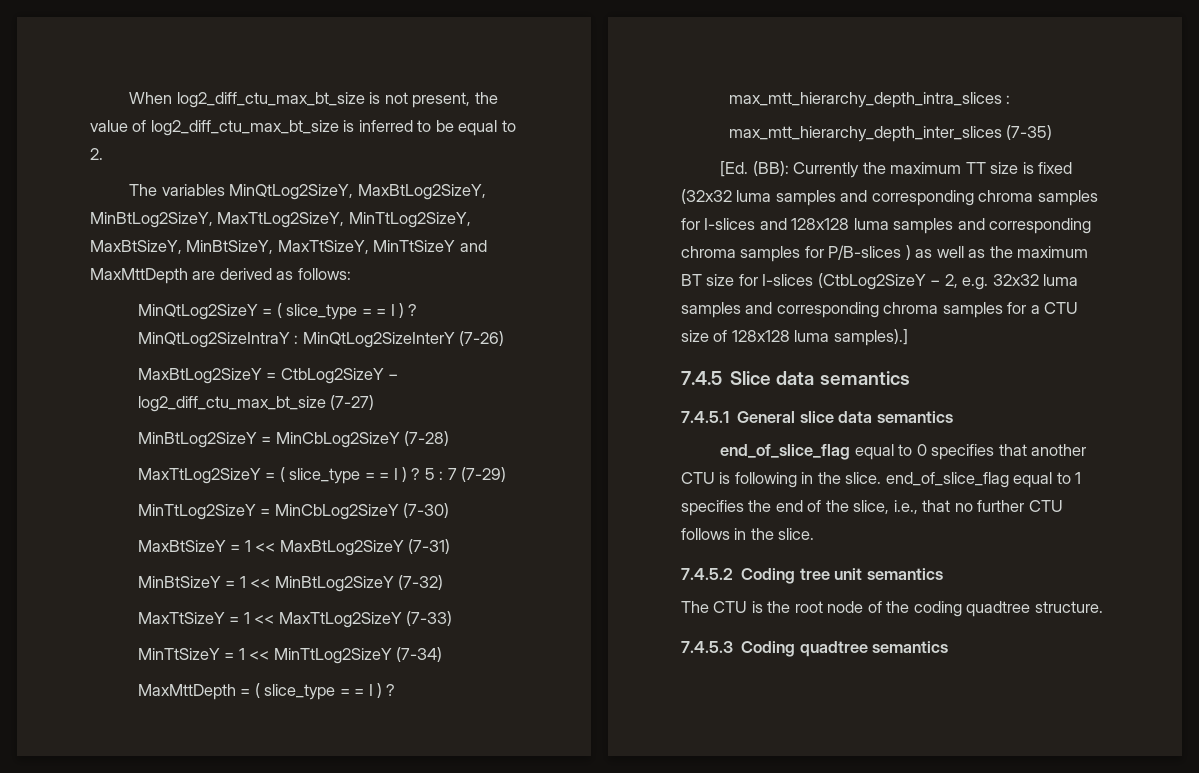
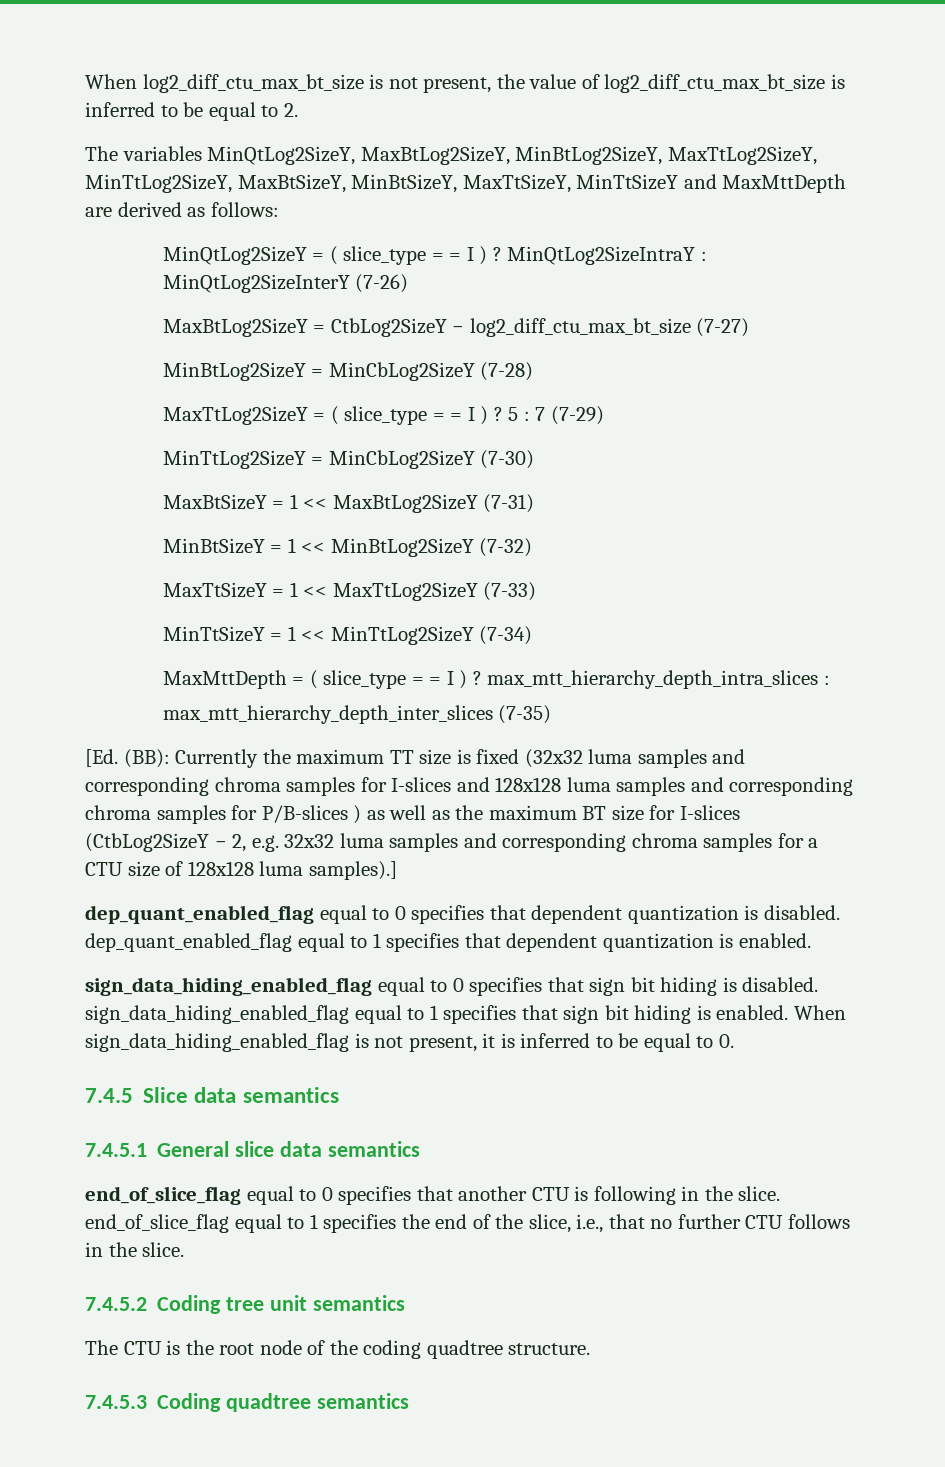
(908, 337) none -> [85,905,840,924] [85,933,811,952] [85,977,819,996] [85,1005,846,1024] [85,1033,734,1052] // dep_quant_enabled_flag equal to 0 specifies that dependent quantization is disabled. dep_quant_enabled_flag equal to 1 specifies that dependent quantization is enabled. // sign_data_hiding_enabled_flag equal to 0 specifies that sign bit hiding is disabled. sign_data_hiding_enabled_flag equal to 1 specifies that sign bit hiding is enabled. When sign_data_hiding_enabled_flag is not present, it is inferred to be equal to 0.

